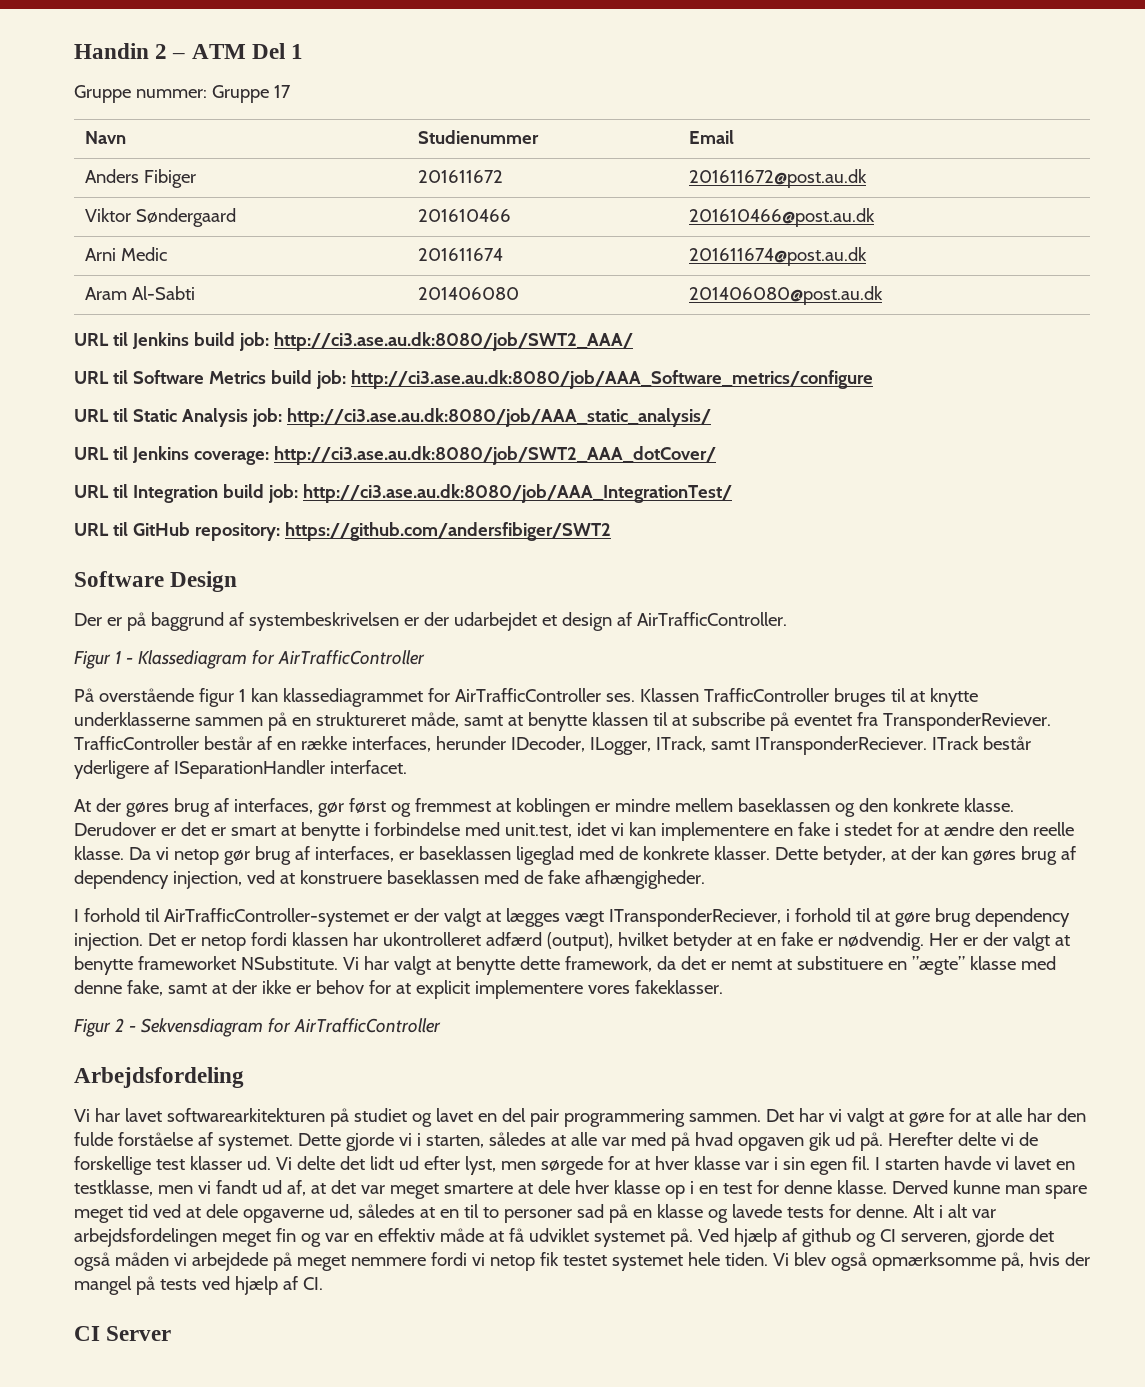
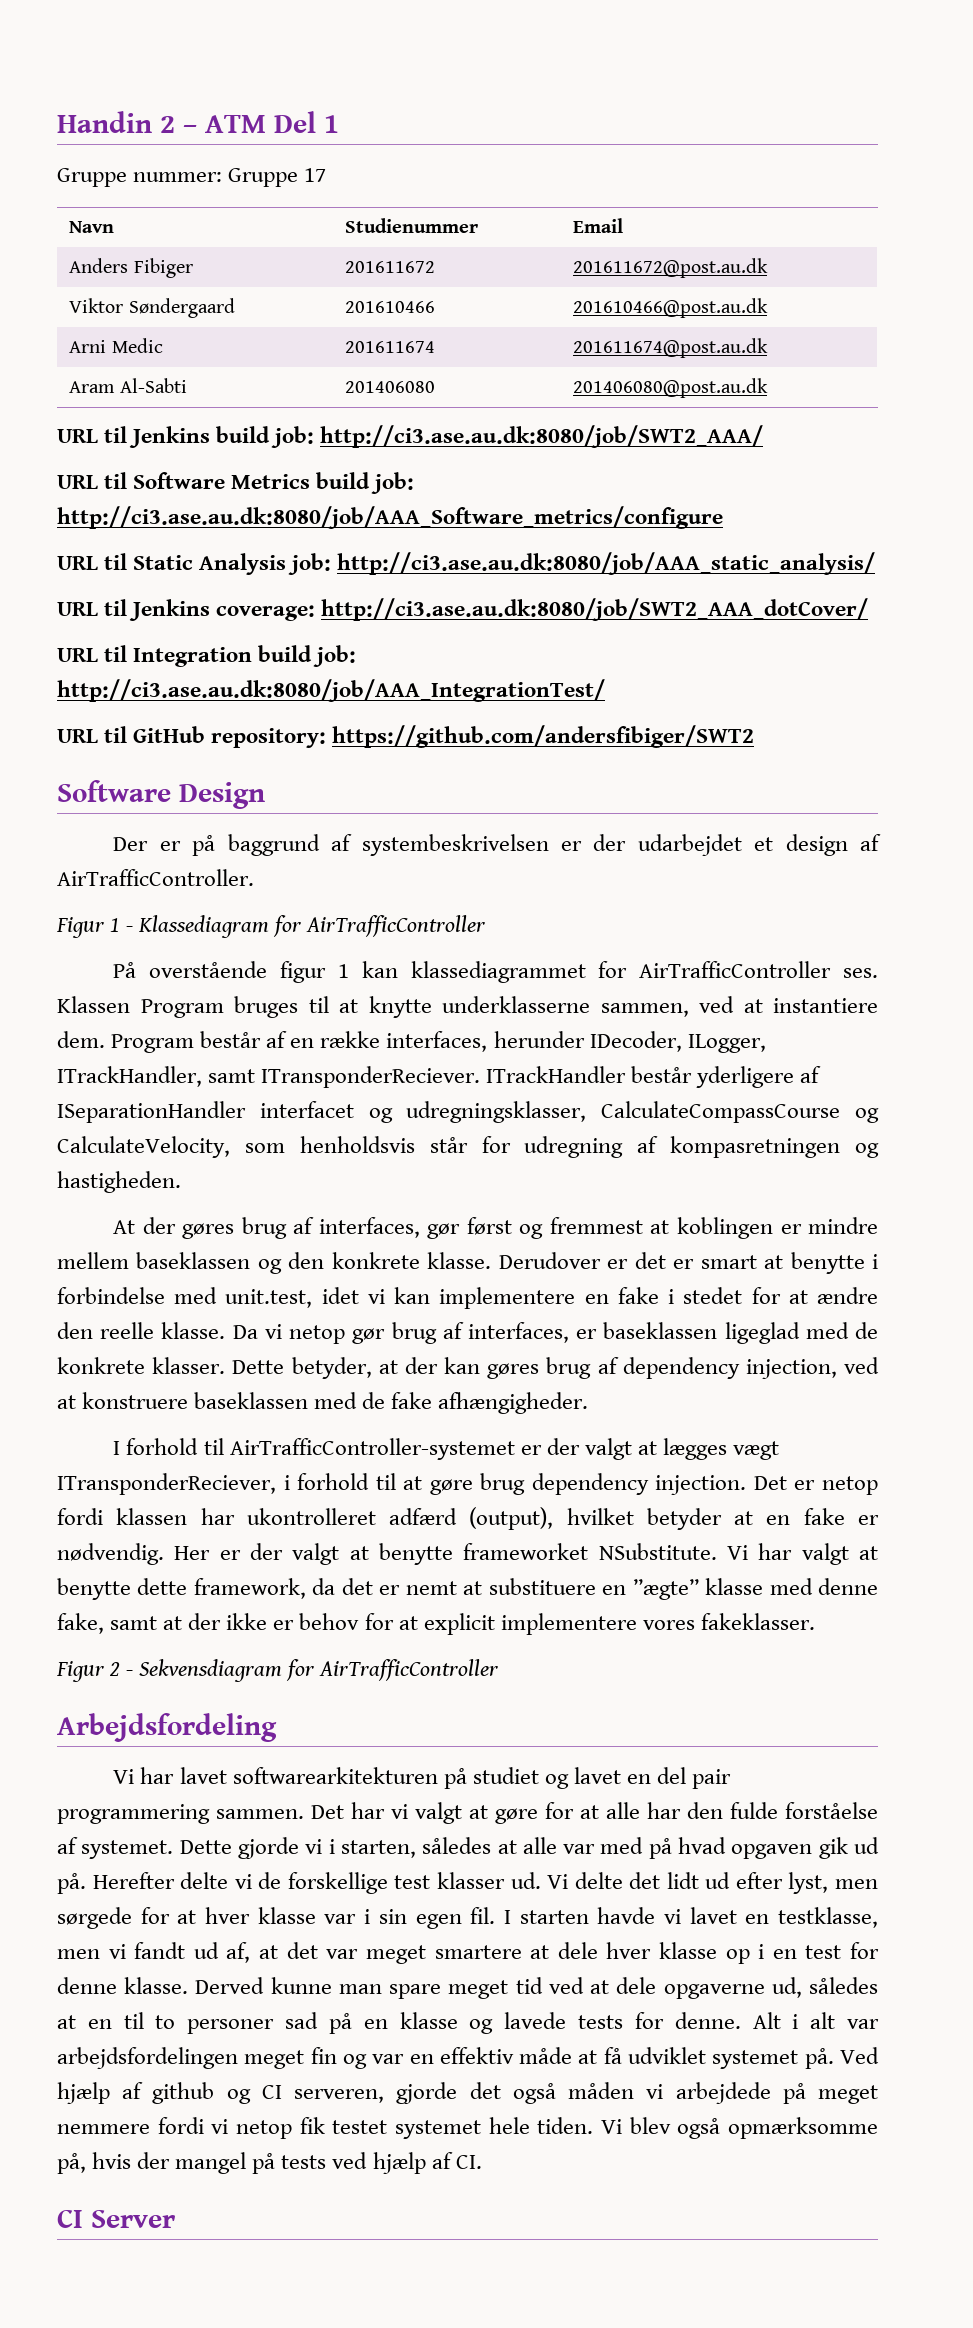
[703,688,829,702] TrafficController -> [140,999,224,1018] Program
[194,712,1051,731] [74,736,199,750] sammen på en struktureret måde, samt at benytte klassen til at subscribe på eventet fra TransponderReviever. TrafficController -> [600,996,878,1017] [57,1031,195,1053] sammen, ved at instantiere dem. Program
[655,736,706,752] ITrack, -> [57,1066,202,1087] ITrackHandler,
[931,736,979,750] ITrack -> [486,1066,627,1083] ITrackHandler
[329,760,407,774] interfacet. -> [259,1101,879,1123] [57,1136,879,1158] [57,1171,181,1193] interfacet og udregningsklasser, CalculateCompassCourse og CalculateVelocity, som henholdsvis står for udregning af kompasretningen og hastigheden.

